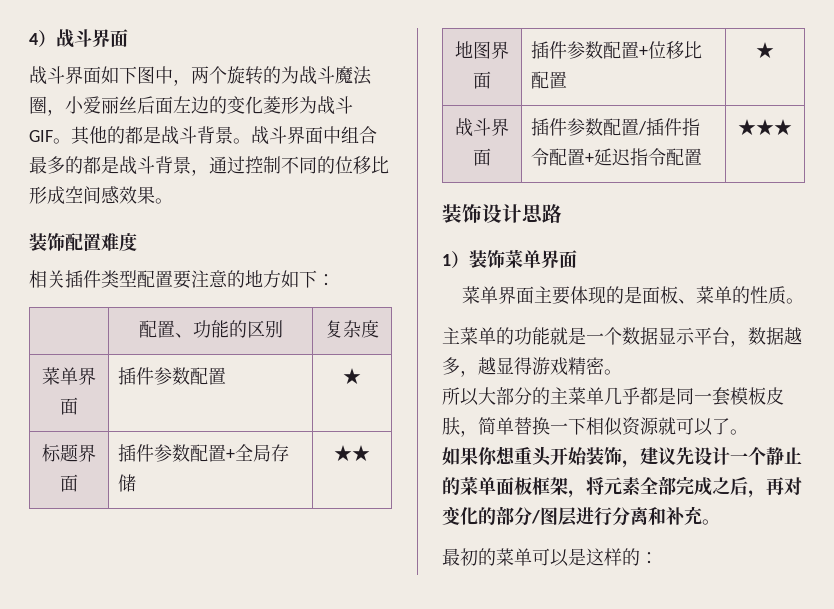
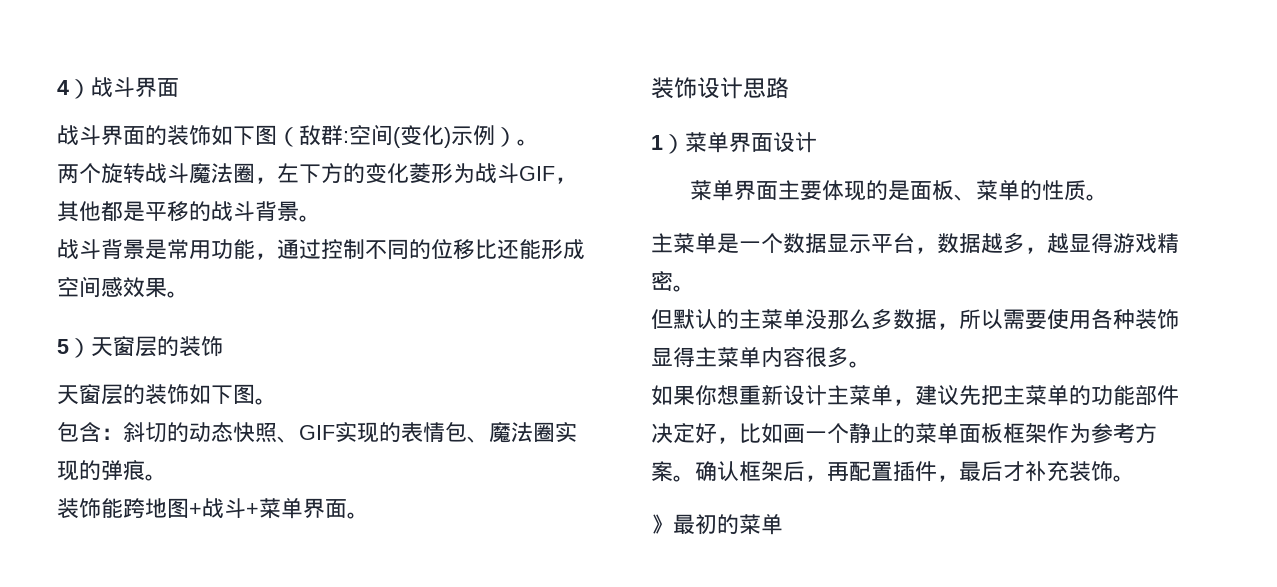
[101,66,191,86] 如下图中， -> [145,124,539,148] 的装饰如下图（敌群:空间(变化)示例）。 //
[263,66,299,84] 的为 -> (145, 173) none
[65,96,209,114] 小爱丽丝后面左边 -> [277,163,343,183] 左下方
[53,126,161,145] 。其他的都是 -> [555,177,577,184] [57,201,211,222] ，其他都是平移的
[251,126,377,145] [29,156,191,175] 战斗界面中组合最多的都是战斗背景 -> [57,239,255,260] // 战斗背景是常用功能
(389, 165) none -> [497,239,541,259] 还能
[29,233,137,251] [29,270,335,289] [138,320,283,338] [325,320,379,338] [42,367,96,385] [60,397,78,415] [118,367,227,385] [343,368,361,384] [42,444,96,462] [60,474,78,492] [118,444,290,462] [118,474,137,492] [334,445,370,461] [455,41,509,59] [473,71,491,89] [531,41,703,59] [531,71,568,89] [756,42,774,58] [455,118,509,137] [473,148,491,166] [531,118,701,136] [531,148,703,166] [738,119,792,135] 装饰配置难度 // 相关插件类型配置要注意的地方如下： // | 配置、功能的区别 | 复杂度 // 菜单界面 | 插件参数配置 | ★ // 标题界面 | 插件参数配置+全局存储 | ★★ // 地图界面 | 插件参数配置+位移比配置 | ★ // 战斗界面 | 插件参数配置/插件指令配置+延迟指令配置 | ★★★ -> [57,336,223,358] [57,384,277,405] [57,422,577,443] [57,459,167,481] [57,498,369,519] 5）天窗层的装饰 // 天窗层的装饰如下图。 // 包含：斜切的动态快照、GIF实现的表情包、魔法圈实现的弹痕。 // 装饰能跨地图+战斗+菜单界面。
[469,249,577,268] 装饰菜单界面 -> [685,132,817,153] 菜单界面设计
[496,327,568,345] 的功能就 -> (717, 243) none
[442,387,784,406] [442,417,748,437] [442,446,730,468] 所以大部分的主菜单几乎都是同一套模板皮肤，简单替换一下相似资源就可以了。 // 如果你想重头开始装饰，建议先设计 -> [651,309,1179,330] [651,347,871,368] [651,385,1179,406] [651,423,805,444] 但默认的主菜单没那么多数据，所以需要使用各种装饰显得主菜单内容很多。 // 如果你想重新设计主菜单，建议先把主菜单的功能部件决定好，比如画
[568,476,802,498] [442,506,720,526] ，将元素全部完成之后，再对变化的部分/图层进行分离和补充。 // -> [1047,423,1157,444] [651,461,1135,482] [651,514,673,534] 作为参考方案。确认框架后，再配置插件，最后才补充装饰。 // 》
[532,548,658,567] 可以是这样的： -> (783, 524) none

